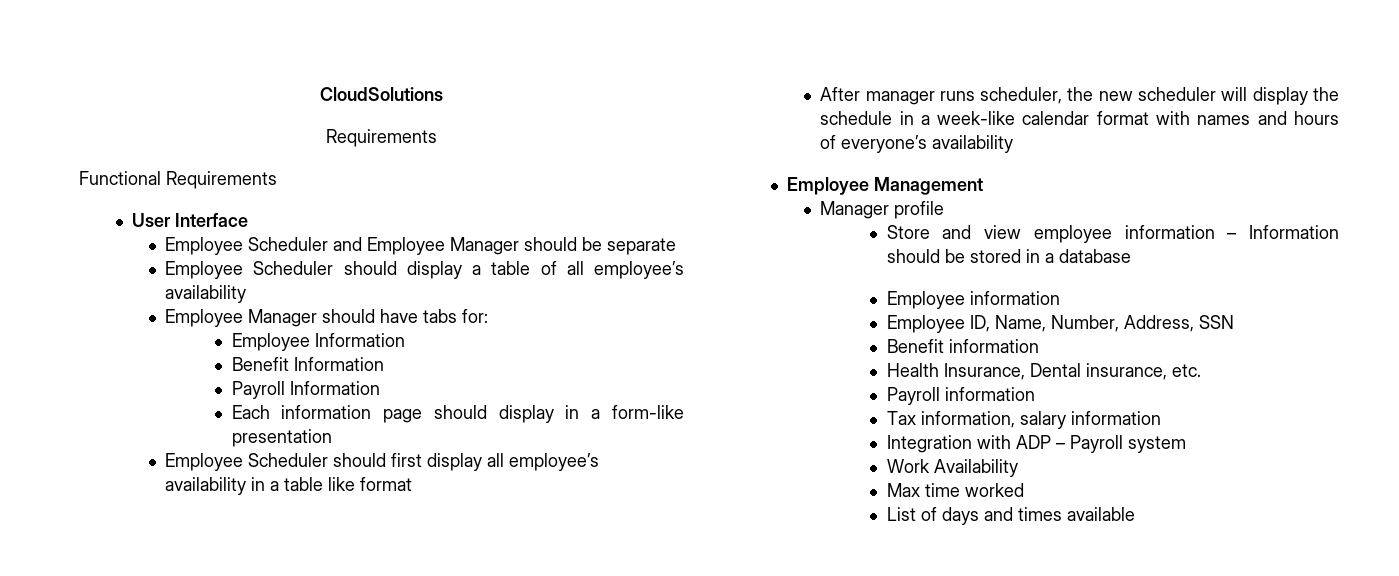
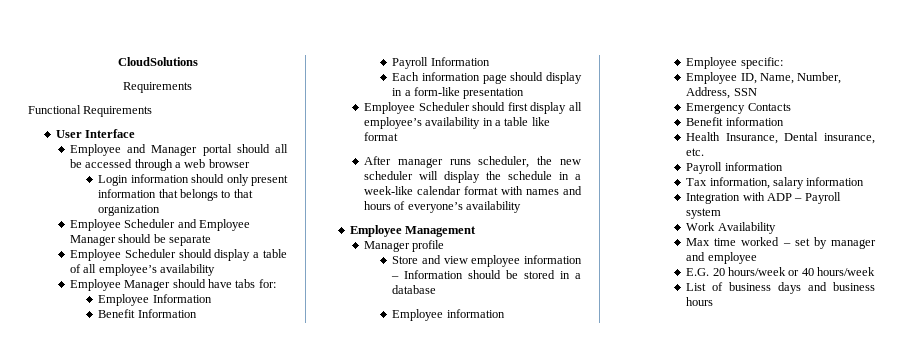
(248, 220) none -> [69,144,288,156] [69,159,250,171] [98,174,288,186] [98,189,253,201] [98,205,161,216] // Employee and Manager portal should all be accessed through a web browser // Login information should only present information that belongs to that organization
(1060, 298) none -> [686,57,783,69] // Employee specific:
(1234, 322) none -> [686,103,791,114] // Emergency Contacts
(1024, 490) none -> [782,237,876,249] [686,252,757,264] [686,267,876,276] – set by manager and employee // E.G. 20 hours/week or 40 hours/week
(937, 514) none -> [729,282,772,291] business
[1017,507,1135,521] times available -> [833,282,875,291] [686,297,714,306] business hours

